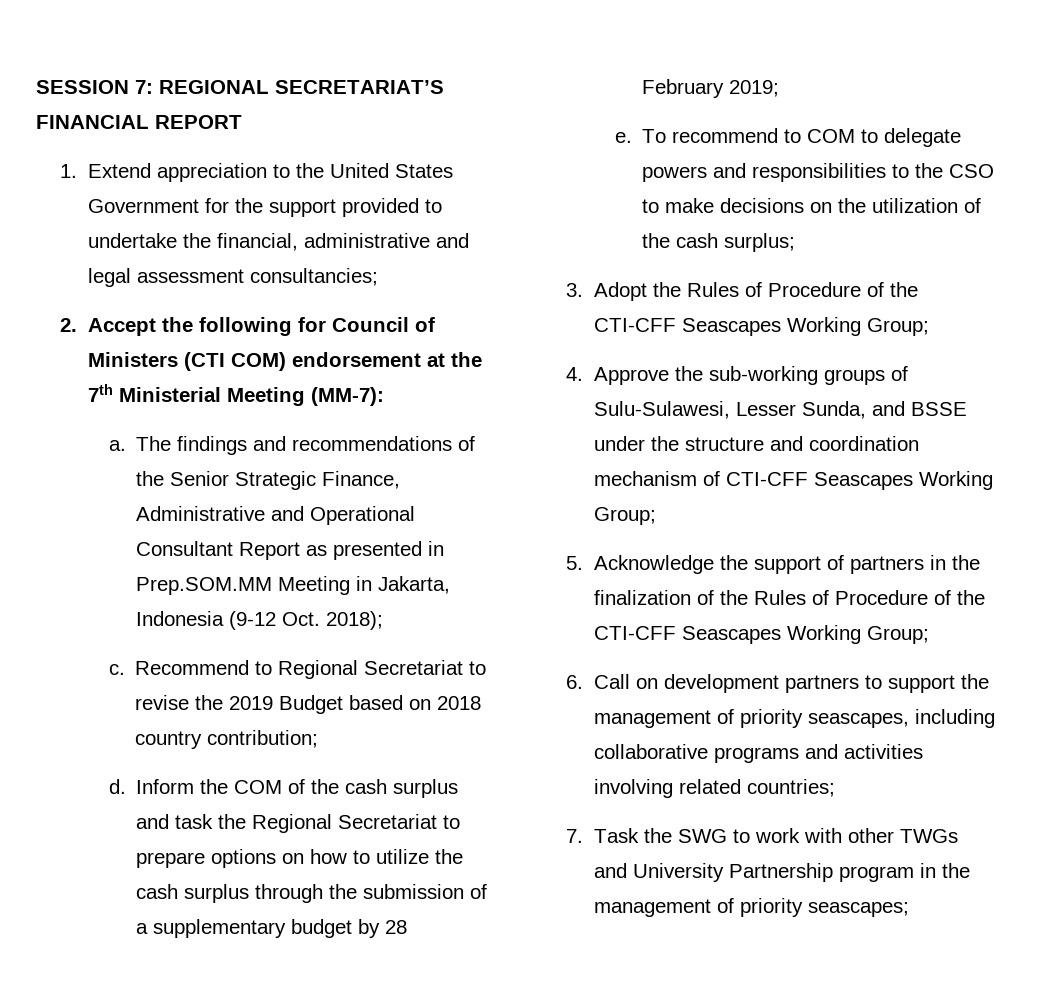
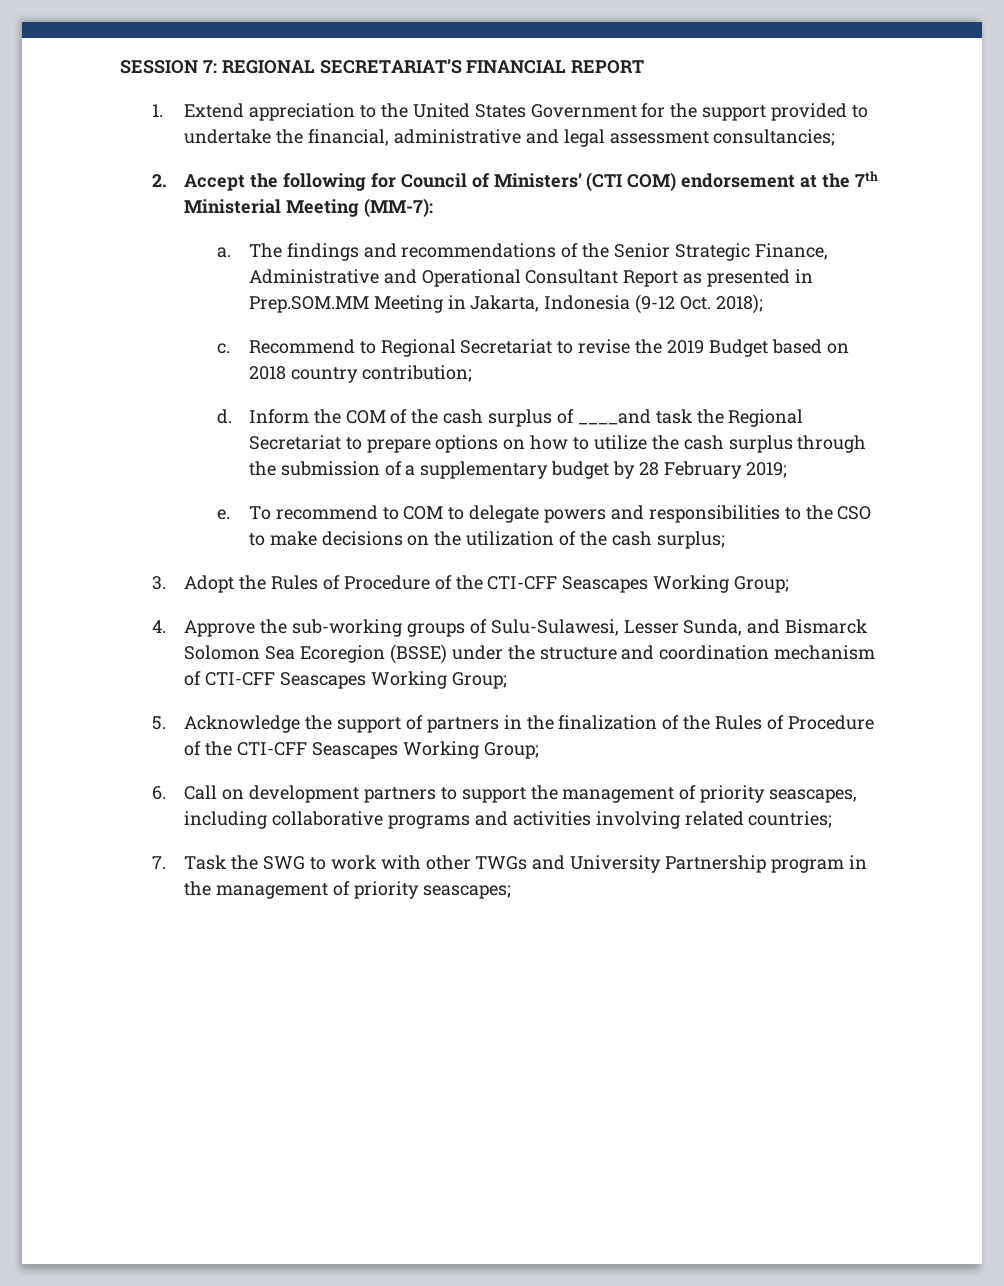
[87,352,178,367] Ministers -> [493,173,582,188] Ministers’
[136,814,170,829] and -> [556,409,651,425] of ____and
[910,402,967,416] BSSE -> [785,619,868,634] [184,644,448,664] Bismarck Solomon Sea Ecoregion (BSSE)

